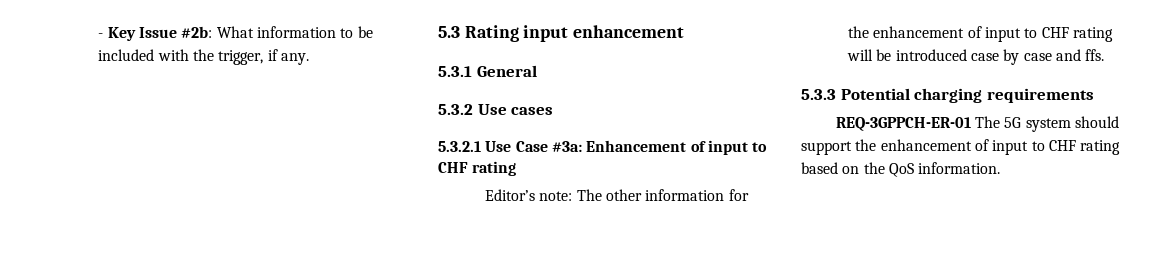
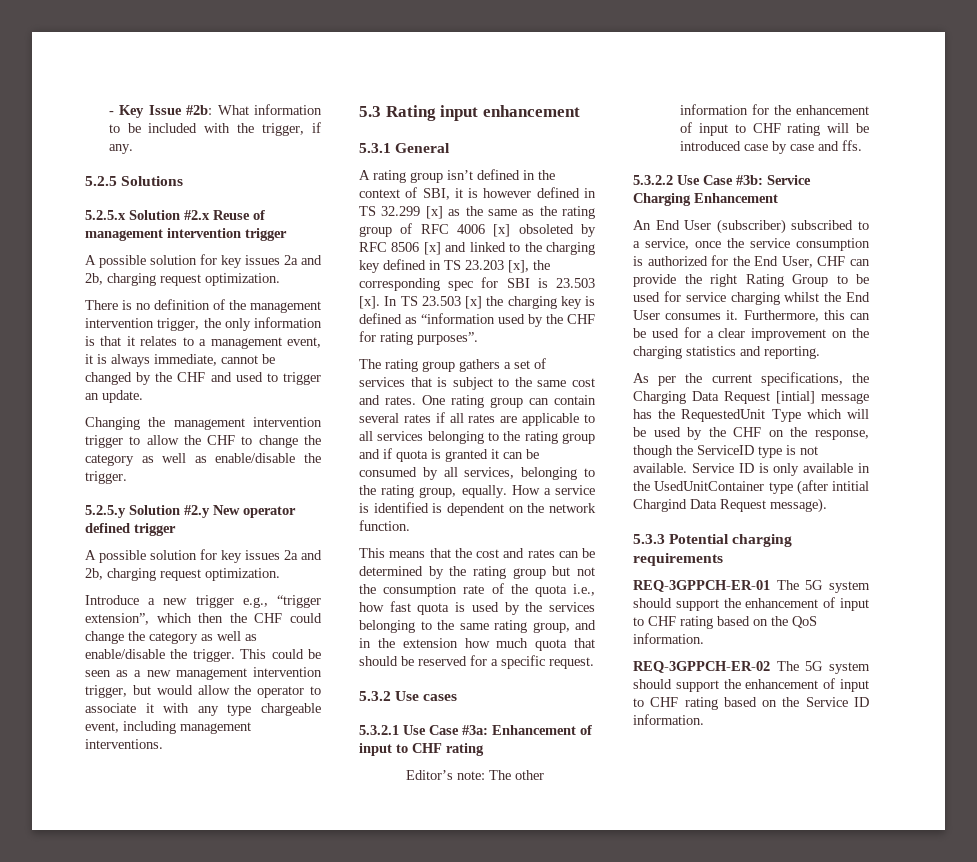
(310, 59) none -> [85,176,184,186] [85,210,265,220] [85,228,287,241] [85,254,322,268] [85,273,280,286] [85,299,321,313] [85,317,322,331] [85,336,321,349] [85,354,275,367] [85,372,321,385] [85,390,143,403] [85,417,322,430] [85,435,321,448] [85,453,321,466] [85,471,127,484] [85,505,296,518] [85,523,176,536] [85,549,322,563] [85,568,280,581] [85,595,321,608] [85,613,322,625] [85,631,257,644] [85,649,321,662] [85,667,322,680] [85,685,321,698] [85,703,321,716] [85,721,251,734] [85,739,163,749] // 5.2.5 Solutions // 5.2.5.x Solution #2.x Reuse of management intervention trigger // A possible solution for key issues 2a and 2b, charging request optimization. // There is no definition of the management intervention trigger, the only information is that it relates to a management event, it is always immediate, cannot be changed by the CHF and used to trigger an update. // Changing the management intervention trigger to allow the CHF to change the category as well as enable/disable the trigger. // 5.2.5.y Solution #2.y New operator defined trigger // A possible solution for key issues 2a and 2b, charging request optimization. // Introduce a new trigger e.g., “trigger extension”, which then the CHF could change the category as well as enable/disable the trigger. This could be seen as a new management intervention trigger, but would allow the operator to associate it with any type chargeable event, including management interventions.
(537, 71) none -> [359,169,555,183] [359,187,596,200] [359,206,595,219] [359,223,596,237] [359,242,595,255] [359,259,550,273] [359,277,595,291] [359,296,595,309] [359,313,595,327] [359,331,478,345] [359,358,546,372] [359,377,595,390] [359,395,596,408] [359,412,595,426] [359,431,595,444] [359,448,539,462] [359,467,595,480] [359,485,595,498] [359,502,596,516] [359,520,410,531] [359,548,595,558] [359,566,595,579] [359,583,595,597] [359,601,595,615] [359,620,596,633] [359,638,595,651] [359,655,594,669] // A rating group isn’t defined in the context of SBI, it is however defined in TS 32.299 [x] as the same as the rating group of RFC 4006 [x] obsoleted by RFC 8506 [x] and linked to the charging key defined in TS 23.203 [x], the corresponding spec for SBI is 23.503 [x]. In TS 23.503 [x] the charging key is defined as “information used by the CHF for rating purposes”. // The rating group gathers a set of services that is subject to the same cost and rates. One rating group can contain several rates if all rates are applicable to all services belonging to the rating group and if quota is granted it can be consumed by all services, belonging to the rating group, equally. How a service is identified is dependent on the network function. // This means that the cost and rates can be determined by the rating group but not the consumption rate of the quota i.e., how fast quota is used by the services belonging to the same rating group, and in the extension how much quota that should be reserved for a specific request.
(1105, 55) none -> [633,175,811,185] [633,193,778,206] [633,219,869,234] [633,238,870,251] [633,255,870,268] [633,274,869,287] [633,291,870,305] [633,310,870,322] [633,327,869,341] [633,346,820,359] [633,372,869,386] [633,391,869,404] [633,409,869,422] [633,427,869,440] [633,445,818,458] [633,463,870,476] [633,480,869,495] [633,498,827,513] // 5.3.2.2 Use Case #3b: Service Charging Enhancement // An End User (subscriber) subscribed to a service, once the service consumption is authorized for the End User, CHF can provide the right Rating Group to be used for service charging whilst the End User consumes it. Furthermore, this can be used for a clear improvement on the charging statistics and reporting. // As per the current specifications, the Charging Data Request [intial] message has the RequestedUnit Type which will be used by the CHF on the response, though the ServiceID type is not available. Service ID is only available in the UsedUnitContainer type (after intitial Chargind Data Request message).
(1001, 168) none -> [633,661,870,674] [633,678,869,692] [633,697,869,710] [633,714,704,725] // REQ-3GPPCH-ER-02 The 5G system should support the enhancement of input to CHF rating based on the Service ID information.

